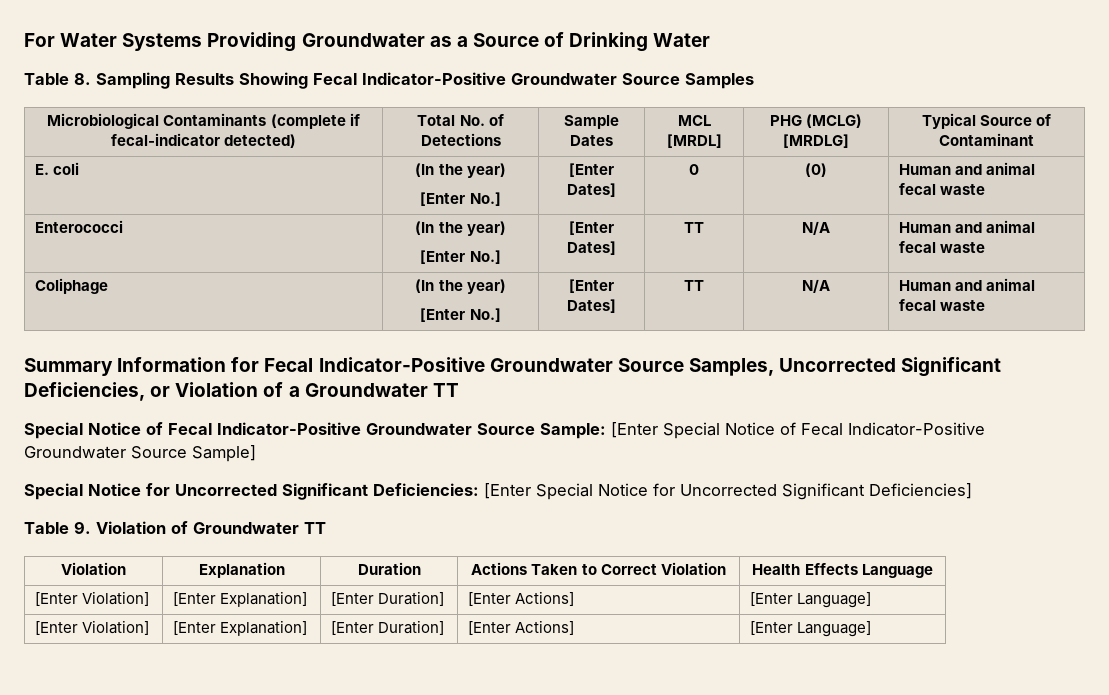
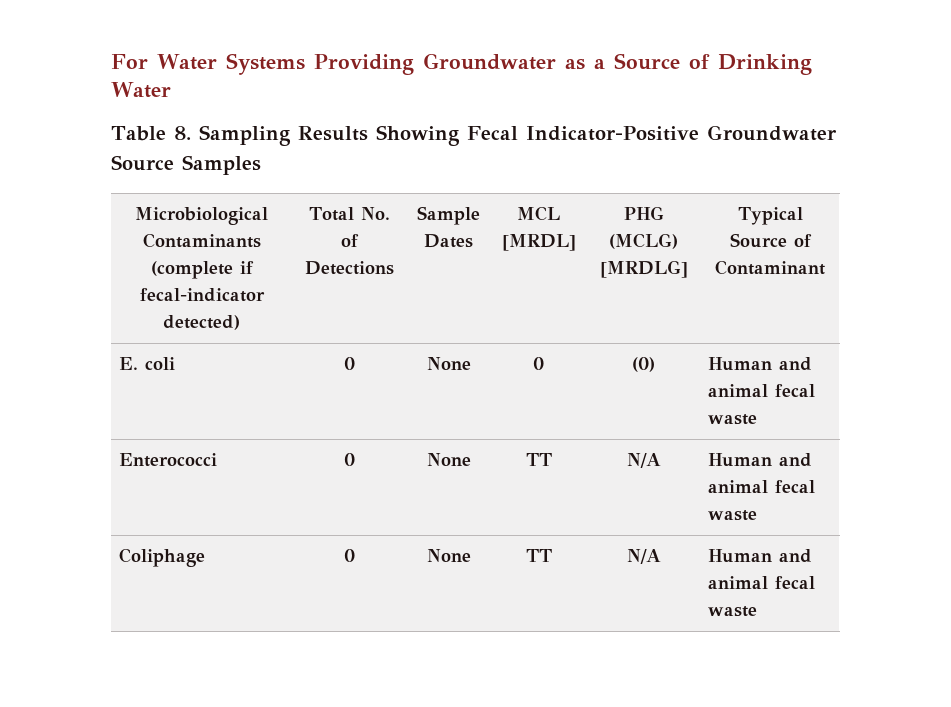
[415,163,506,178] [420,192,501,206] [569,163,614,177] [567,183,616,197] (In the year) // [Enter No.] | [Enter Dates] -> [343,357,355,370] [426,357,471,370] 0 | None
[415,221,506,236] [420,250,501,264] [569,221,614,235] [567,241,616,255] (In the year) // [Enter No.] | [Enter Dates] -> [343,453,355,466] [426,453,471,466] 0 | None
[415,279,506,294] [420,308,501,322] [569,279,614,293] [567,299,616,313] [684,280,704,291] [802,279,830,293] [899,278,1036,291] [899,299,986,311] [24,357,1002,377] [24,382,459,401] [24,422,985,439] [24,445,256,462] [24,483,972,500] [24,521,326,534] [61,562,126,575] [198,562,285,578] [357,562,421,575] [471,562,726,575] [752,563,933,578] [35,591,150,606] [173,591,308,607] [331,591,445,606] [468,591,575,606] [750,592,872,608] [35,620,150,635] [173,620,308,636] [331,620,445,635] [468,620,575,635] [750,621,872,637] (In the year) // [Enter No.] | [Enter Dates] | TT | N/A | Human and animal fecal waste // Summary Information for Fecal Indicator-Positive Groundwater Source Samples, Uncorrected Significant Deficiencies, or Violation of a Groundwater TT // Special Notice of Fecal Indicator-Positive Groundwater Source Sample: [Enter Special Notice of Fecal Indicator-Positive Groundwater Source Sample] // Special Notice for Uncorrected Significant Deficiencies: [Enter Special Notice for Uncorrected Significant Deficiencies] // Table 9. Violation of Groundwater TT // Violation | Explanation | Duration | Actions Taken to Correct Violation | Health Effects Language // [Enter Violation] | [Enter Explanation] | [Enter Duration] | [Enter Actions] | [Enter Language] // [Enter Violation] | [Enter Explanation] | [Enter Duration] | [Enter Actions] | [Enter Language] -> [343,549,355,562] [426,549,471,562] [525,549,552,562] [626,549,661,564] [708,549,813,563] [708,576,816,589] [708,606,758,617] 0 | None | TT | N/A | Human and animal fecal waste

